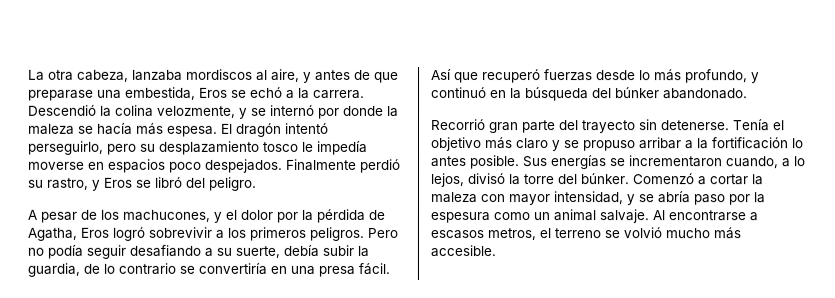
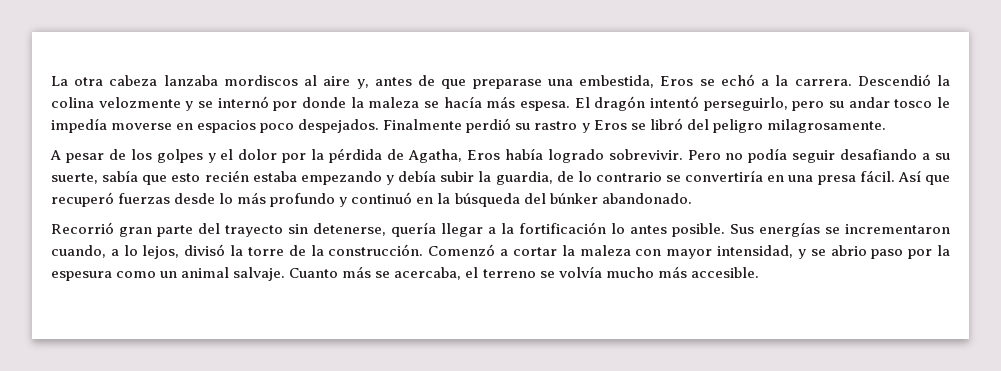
[77,69,129,82] cabeza, -> [109,75,158,86] cabeza
[271,68,312,83] aire, y -> [323,76,369,89] aire y,
[157,105,236,118] velozmente, -> [98,97,181,108] velozmente
[158,140,260,155] desplazamiento -> [848,97,890,108] andar
[46,177,88,190] rastro, -> [534,121,578,130] rastro
[208,176,256,191] peligro. -> [712,119,886,133] peligro milagrosamente.
[122,209,210,222] machucones, -> [156,149,203,163] golpes
[112,226,364,241] logró sobrevivir a los primeros peligros. -> [504,148,683,163] había logrado sobrevivir.
(280, 251) none -> [102,170,394,185] sabía que esto recién estaba empezando y
[685,69,748,84] profundo, -> [270,193,336,207] profundo
[661,119,785,132] [430,137,682,152] detenerse. Tenía el objetivo más claro y se propuso arribar -> [313,222,483,237] detenerse, quería llegar
[557,173,629,185] del búnker. -> [288,244,424,256] de la construcción.
[657,191,690,204] abría -> [830,245,867,256] abrio
[652,210,758,222] [430,228,536,241] Al encontrarse a escasos metros, -> [289,266,462,280] Cuanto más se acercaba,
[623,227,662,239] volvió -> [558,266,602,278] volvía

